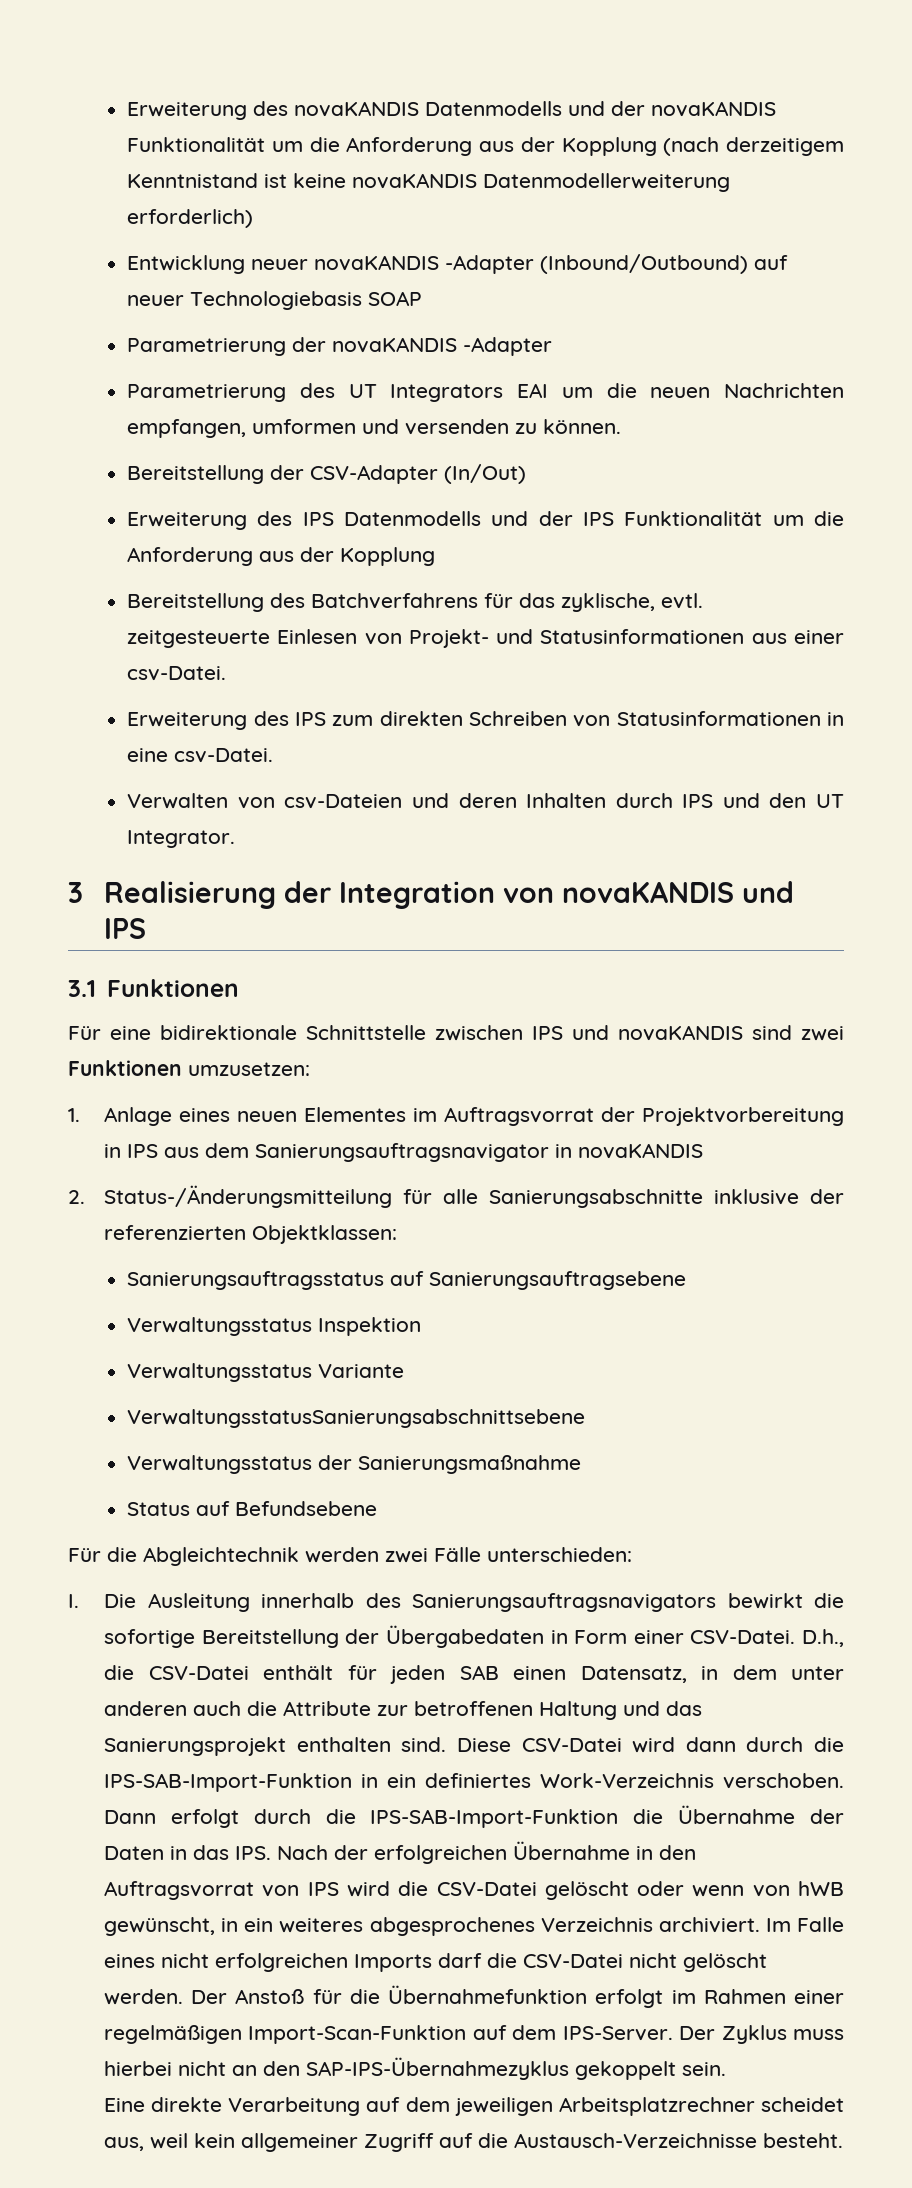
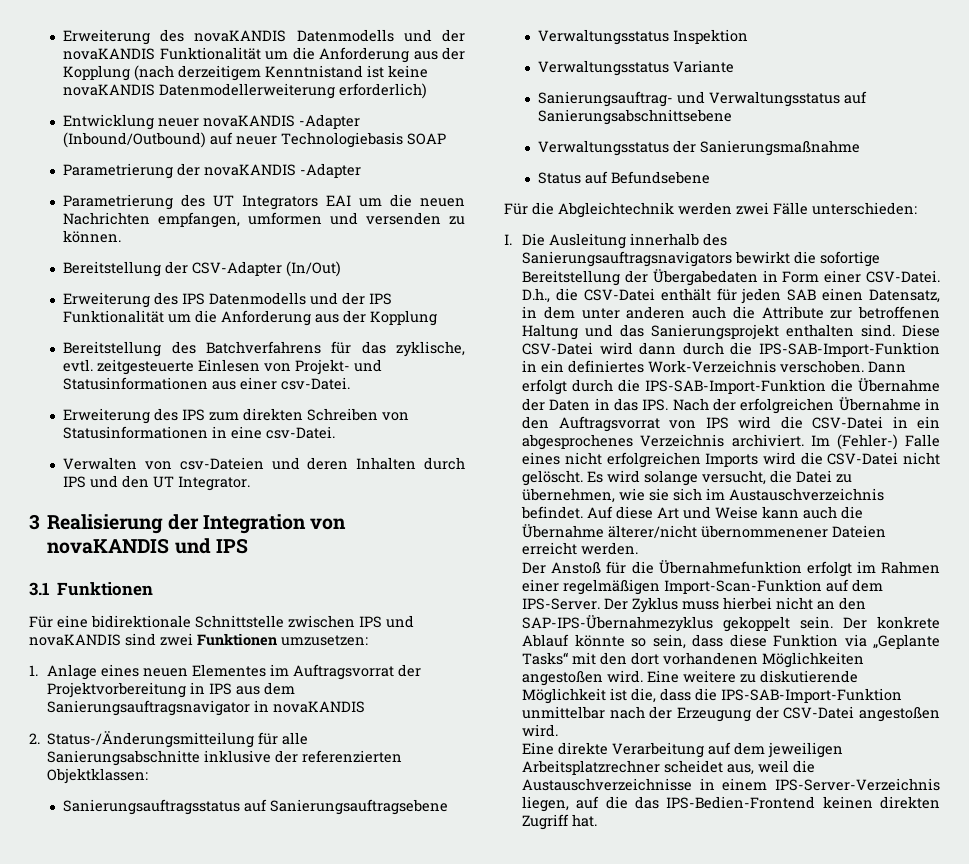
[127,1409,586,1428] VerwaltungsstatusSanierungsabschnittsebene -> [538,91,868,107] [538,109,733,125] Sanierungsauftrag- und Verwaltungsstatus auf Sanierungsabschnittsebene
[544,1881,844,1900] [104,1917,364,1936] gelöscht oder wenn von hWB gewünscht, in ein weiteres -> [892,416,941,429] in ein
(791, 1925) none -> [836,434,898,450] (Fehler-)
[438,1953,483,1968] darf -> [762,452,796,465] wird
[683,1953,768,1972] gelöscht -> [522,470,853,486] [522,488,885,503] [521,506,864,519] [522,524,887,538] [522,542,578,555] gelöscht. Es wird solange versucht, die Datei zu übernehmen, wie sie sich im Austauschverzeichnis befindet. Auf diese Art und Weise kann auch die Übernahme älterer/nicht übernommenener Dateien erreicht
(184, 1997) none -> (639, 548) //
(727, 2069) none -> [843,616,940,629] [522,634,941,649] [522,652,865,668] [522,670,859,686] [522,688,903,704] [522,706,940,722] [522,724,559,737] Der konkrete Ablauf könnte so sein, dass diese Funktion via „Geplante Tasks“ mit den dort vorhandenen Möglichkeiten angestoßen wird. Eine weitere zu diskutierende Möglichkeit ist die, dass die IPS-SAB-Import-Funktion unmittelbar nach der Erzeugung der CSV-Datei angestoßen wird.
[194,2133,844,2152] kein allgemeiner Zugriff auf die Austausch-Verzeichnisse besteht. -> [793,760,816,773] [522,778,940,791] [522,796,940,812] [522,814,598,830] die Austauschverzeichnisse in einem IPS-Server-Verzeichnis liegen, auf die das IPS-Bedien-Frontend keinen direkten Zugriff hat.

